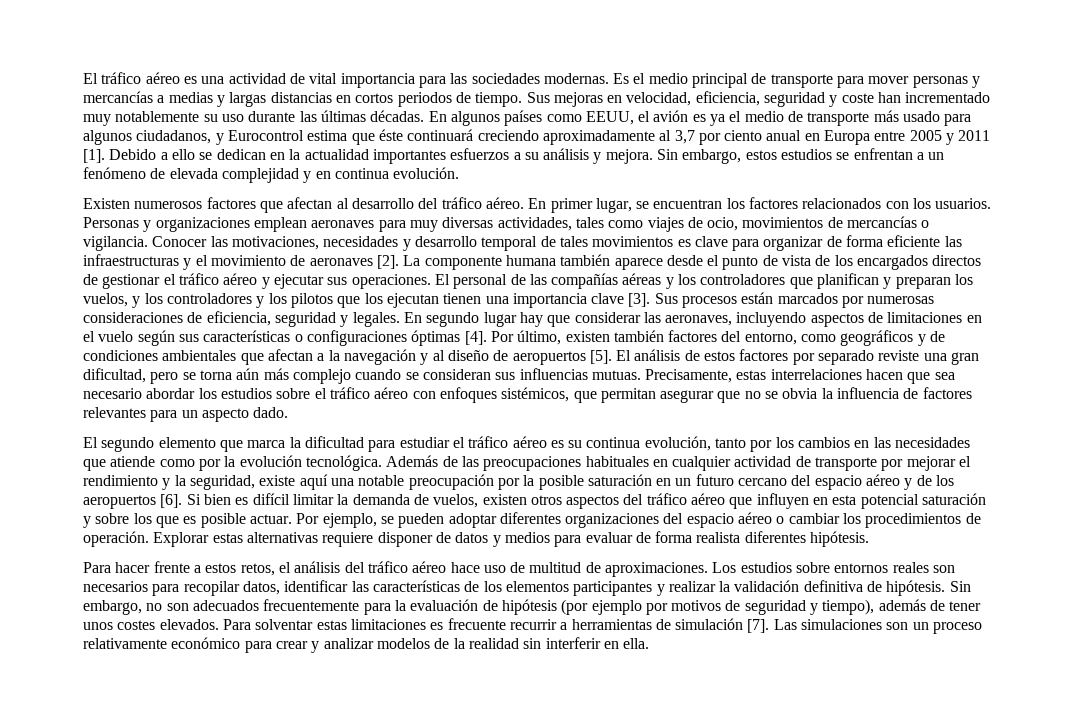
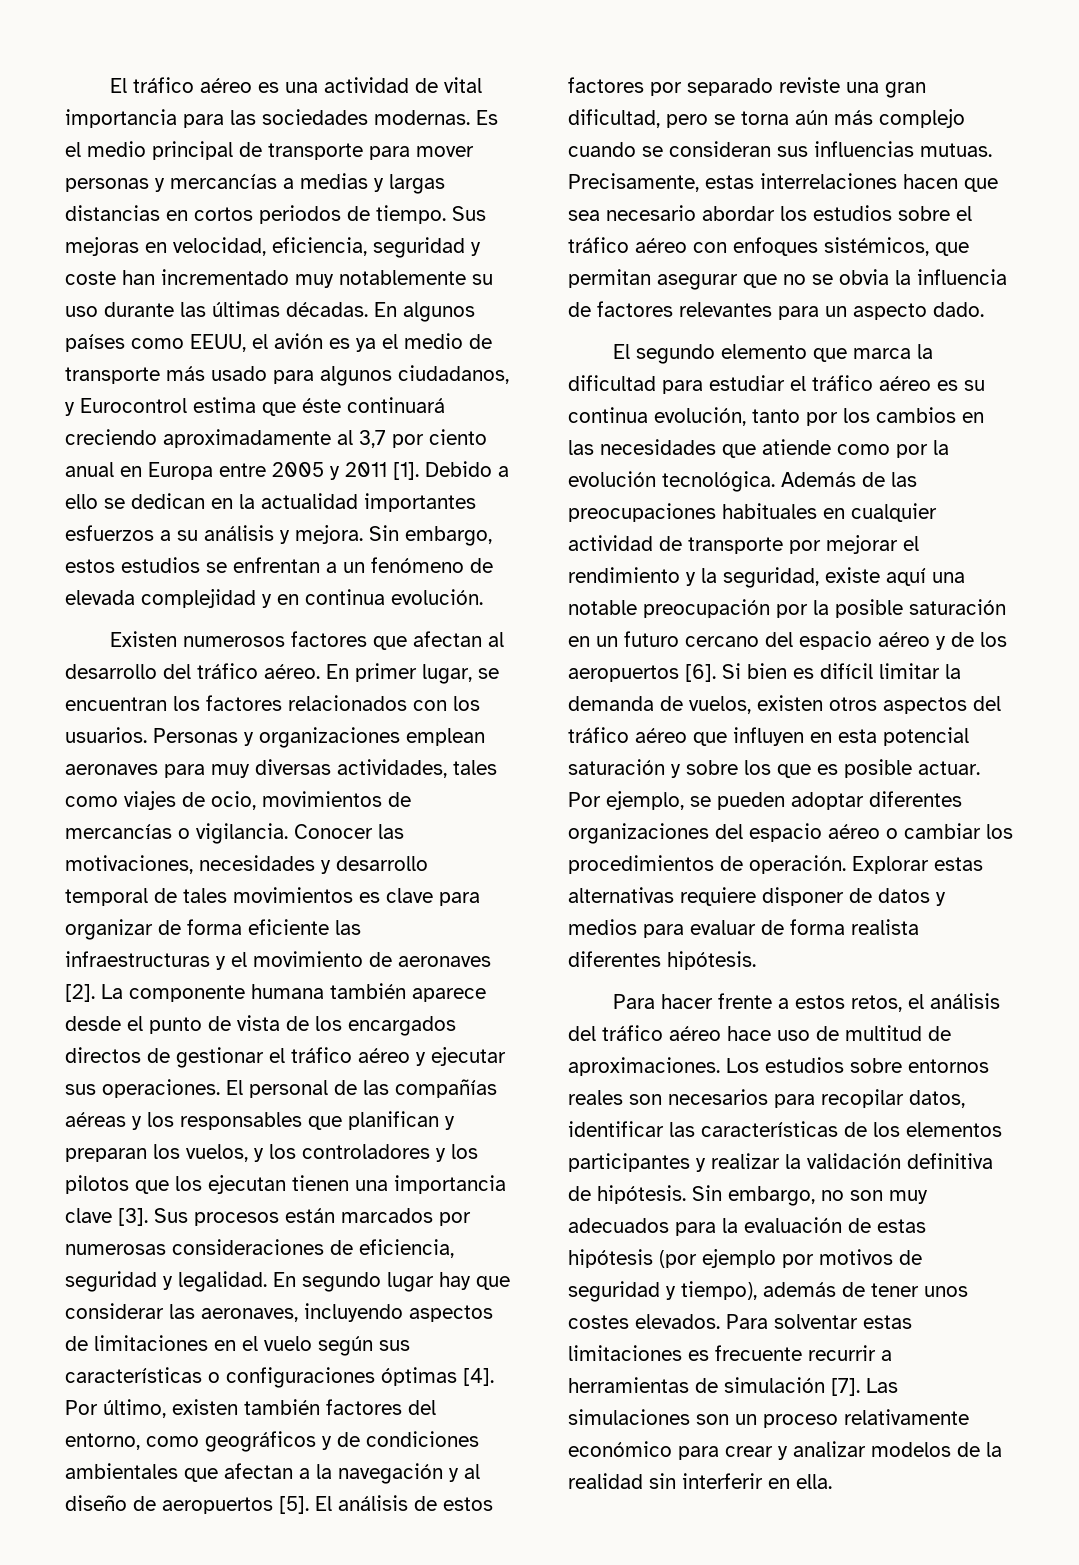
[700,274,786,285] controladores -> [180,1112,302,1130] responsables
[352,312,400,327] legales. -> [178,1271,267,1292] legalidad.
[192,599,360,611] adecuados frecuentemente -> [889,1190,928,1204] [568,1218,669,1233] muy adecuados
(498, 605) none -> [877,1219,926,1233] estas

